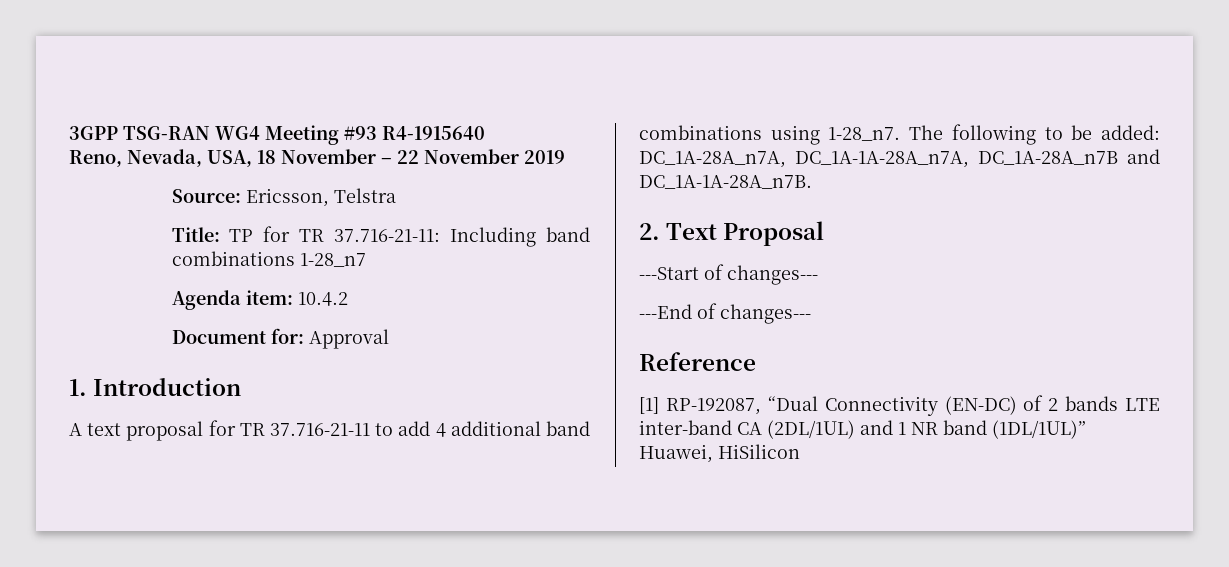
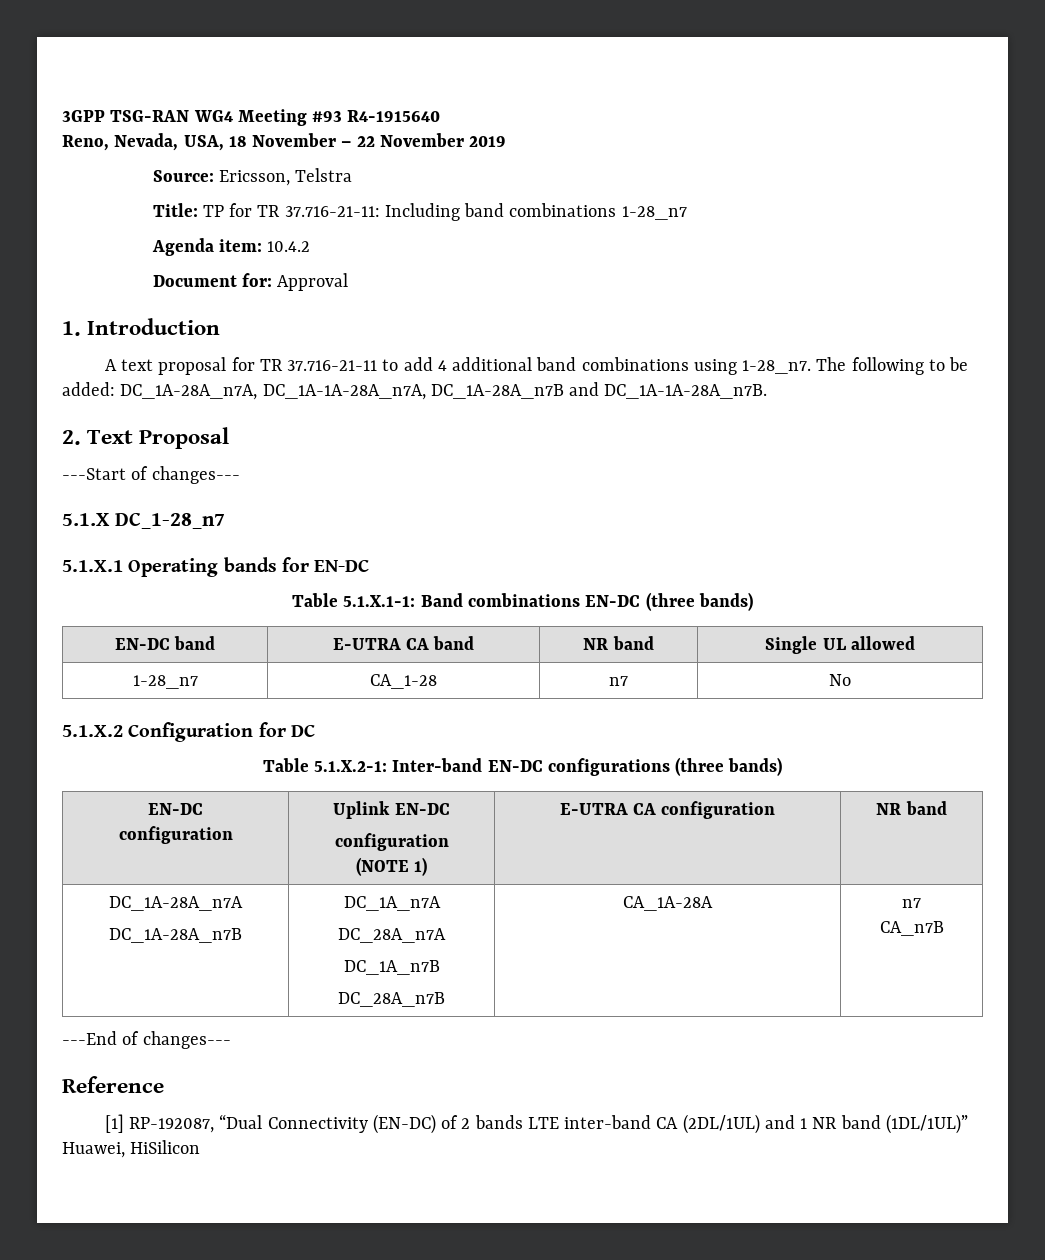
(818, 275) none -> [62,513,225,529] [62,557,370,577] [292,592,753,611] [114,636,216,650] [332,636,475,650] [583,636,654,650] [765,636,915,654] [132,675,198,689] [370,674,437,689] [609,676,628,686] [829,674,851,686] [62,722,315,742] [262,757,783,776] [148,803,203,815] [118,826,233,844] [333,801,450,819] [334,833,449,851] [355,857,428,876] [559,801,776,819] [876,801,947,815] [109,896,243,911] [109,928,242,943] [343,896,441,911] [338,928,446,943] [343,960,440,975] [338,992,445,1007] [623,896,713,911] [902,898,921,908] [879,921,944,936] // 5.1.X DC_1-28_n7 // 5.1.X.1 Operating bands for EN-DC // Table 5.1.X.1-1: Band combinations EN-DC (three bands) // EN-DC band | E-UTRA CA band | NR band | Single UL allowed // 1-28_n7 | CA_1-28 | n7 | No // 5.1.X.2 Configuration for DC // Table 5.1.X.2-1: Inter-band EN-DC configurations (three bands) // EN-DC // configuration | Uplink EN-DC // configuration // (NOTE 1) | E-UTRA CA configuration | NR band // DC_1A-28A_n7A // DC_1A-28A_n7B | DC_1A_n7A // DC_28A_n7A // DC_1A_n7B // DC_28A_n7B | CA_1A-28A | n7 // CA_n7B

